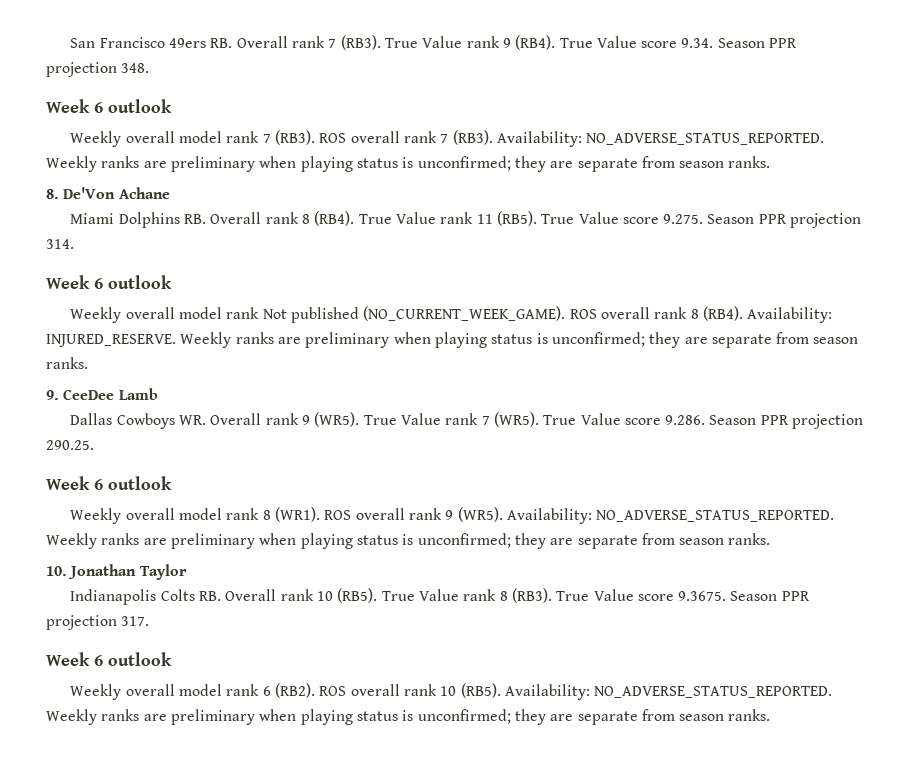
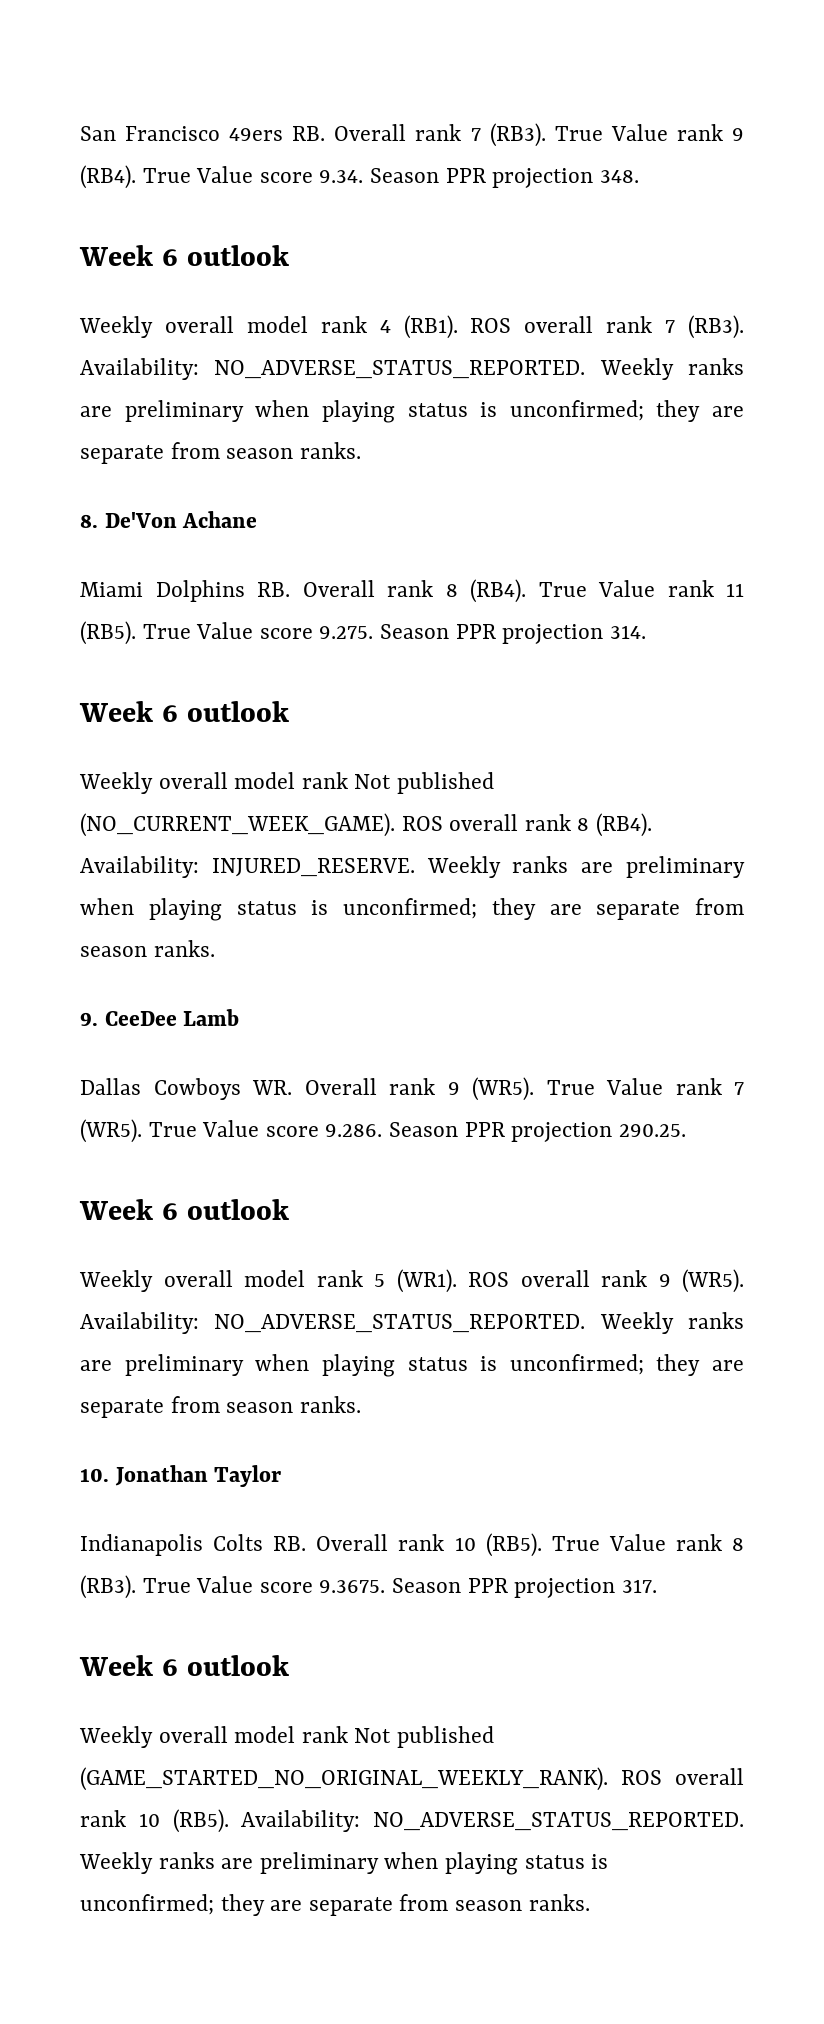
[262,130,315,145] 7 (RB3). -> [379,315,458,339] 4 (RB1).
[262,510,271,520] 8 -> [374,1274,385,1287] 5
[262,683,315,698] 6 (RB2). -> [354,1726,495,1748] [80,1767,608,1791] Not published (GAME_STARTED_NO_ORIGINAL_WEEKLY_RANK).

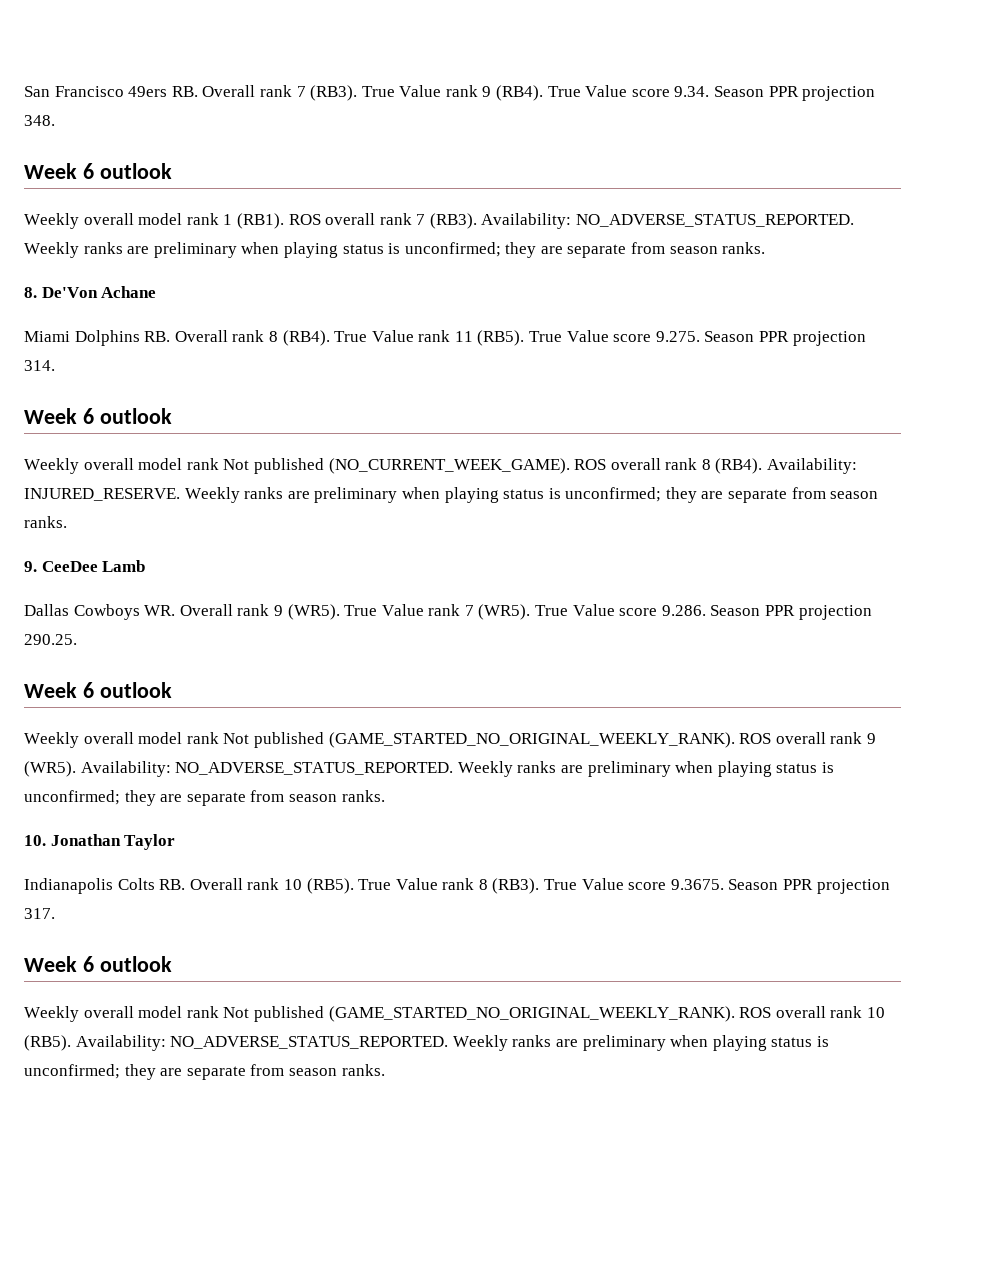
[379,320,391,333] 4 -> [223,214,233,225] 1
[374,1269,457,1293] 5 (WR1). -> [223,732,735,748] Not published (GAME_STARTED_NO_ORIGINAL_WEEKLY_RANK).

